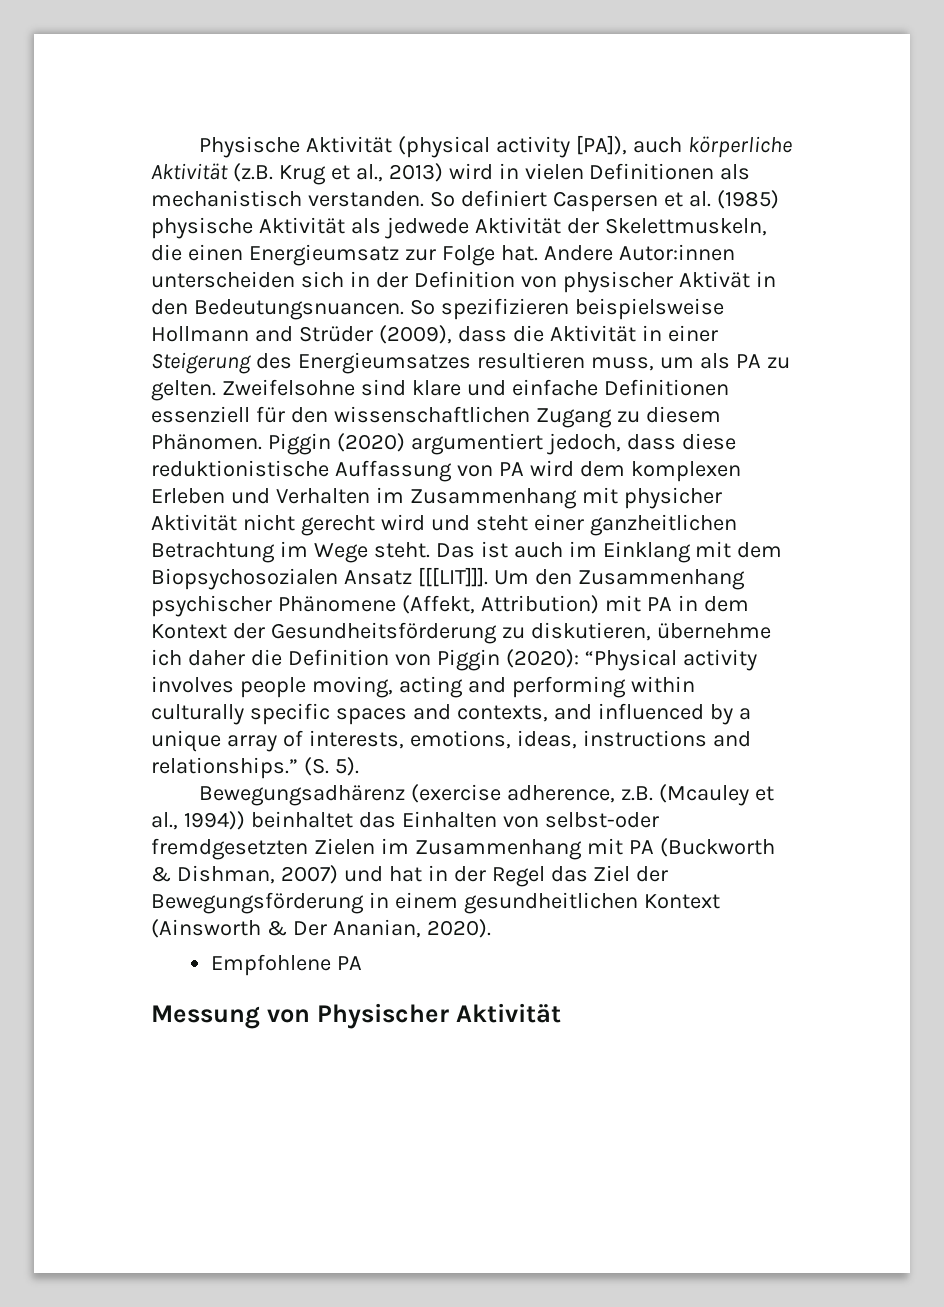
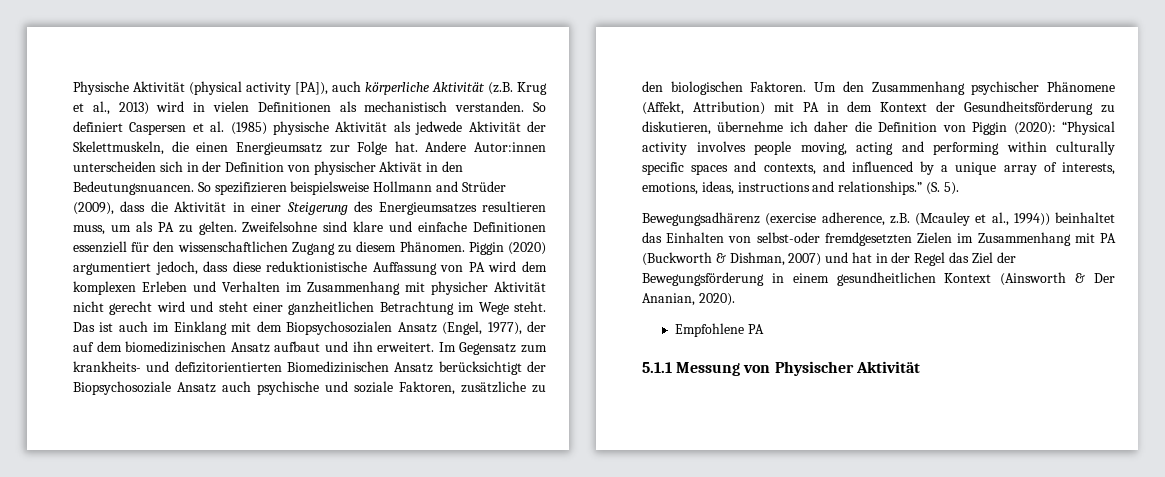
[417,567,488,587] [[[LIT]]]. -> [442,321,546,335] [73,341,548,355] [73,361,546,375] [73,381,546,395] [642,81,807,95] (Engel, 1977), der auf dem biomedizinischen Ansatz aufbaut und ihn erweitert. Im Gegensatz zum krankheits- und defizitorientierten Biomedizinischen Ansatz berücksichtigt der Biopsychosoziale Ansatz auch psychische und soziale Faktoren, zusätzliche zu den biologischen Faktoren.
(362, 963) none -> [642,362,672,373] 5.1.1

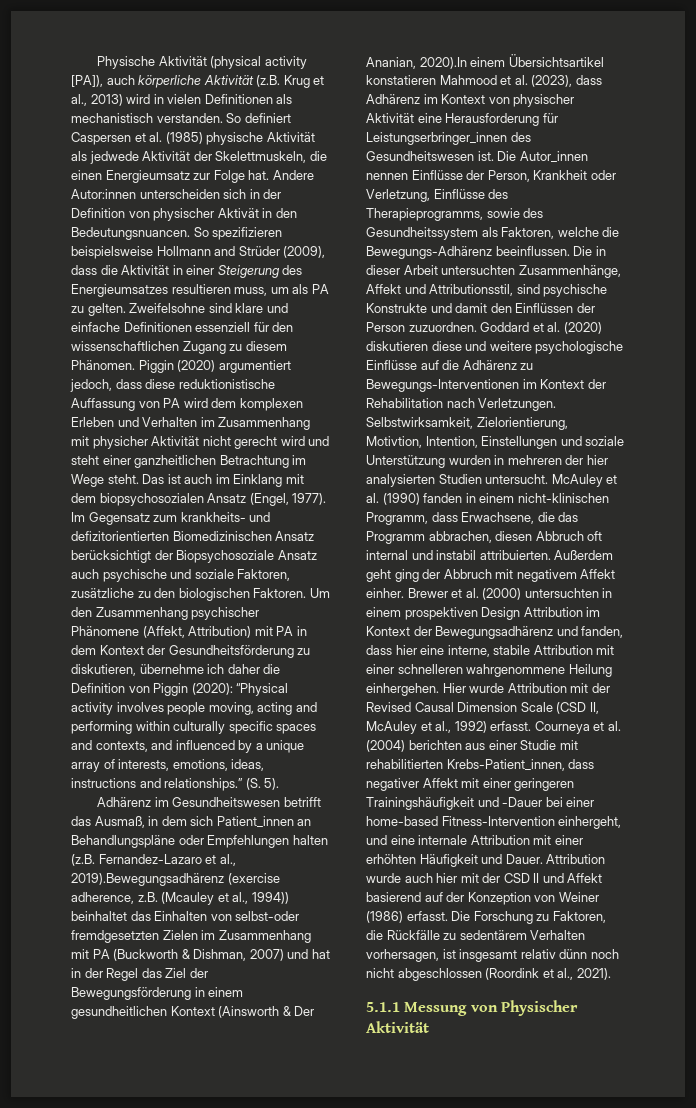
[286,321,393,335] Biopsychosozialen -> [99,493,204,506] biopsychosozialen
[487,321,546,335] [73,341,435,353] 1977), der auf dem biomedizinischen Ansatz aufbaut und ihn erweitert. -> [292,493,327,505] 1977).
[642,212,760,226] Bewegungsadhärenz -> [97,797,321,807] [71,816,312,828] [71,835,328,848] [71,854,236,866] [71,873,224,886] Adhärenz im Gesundheitswesen betrifft das Ausmaß, in dem sich Patient_innen an Behandlungspläne oder Empfehlungen halten (z.B. Fernandez-Lazaro et al., 2019).Bewegungsadhärenz
[698,293,735,306] [674,323,764,337] 2020). // Empfohlene PA -> [419,54,604,69] [366,75,602,87] [366,94,575,107] [366,113,558,126] [366,132,531,145] [366,151,588,163] [366,170,616,182] [366,189,509,202] [366,208,544,221] [366,227,620,240] [366,246,606,259] [366,265,621,278] [366,284,608,297] [366,303,595,313] [366,322,602,334] [366,341,624,354] [366,360,534,370] [366,379,606,392] [366,398,557,411] [366,417,568,430] [366,436,625,449] [366,455,608,468] [366,474,618,487] [366,493,609,505] [366,512,579,525] [366,531,603,544] [366,550,614,560] [366,569,616,582] [366,588,613,600] [366,607,601,620] [366,626,624,639] [366,645,615,657] [366,664,612,677] [366,683,610,696] [366,702,599,714] [366,721,621,734] [366,740,578,752] [366,759,595,771] [366,778,575,791] [366,797,595,810] [366,816,622,829] [366,835,583,845] [366,854,606,867] [366,873,603,883] [366,892,599,905] [366,911,606,924] [366,930,586,940] [366,949,619,962] [366,968,611,981] 2020).In einem Übersichtsartikel konstatieren Mahmood et al. (2023), dass Adhärenz im Kontext von physischer Aktivität eine Herausforderung für Leistungserbringer_innen des Gesundheitswesen ist. Die Autor_innen nennen Einflüsse der Person, Krankheit oder Verletzung, Einflüsse des Therapieprogramms, sowie des Gesundheitssystem als Faktoren, welche die Bewegungs-Adhärenz beeinflussen. Die in dieser Arbeit untersuchten Zusammenhänge, Affekt und Attributionsstil, sind psychische Konstrukte und damit den Einflüssen der Person zuzuordnen. Goddard et al. (2020) diskutieren diese und weitere psychologische Einflüsse auf die Adhärenz zu Bewegungs-Interventionen im Kontext der Rehabilitation nach Verletzungen. Selbstwirksamkeit, Zielorientierung, Motivtion, Intention, Einstellungen und soziale Unterstützung wurden in mehreren der hier analysierten Studien untersucht. McAuley et al. (1990) fanden in einem nicht-klinischen Programm, dass Erwachsene, die das Programm abbrachen, diesen Abbruch oft internal und instabil attribuierten. Außerdem geht ging der Abbruch mit negativem Affekt einher. Brewer et al. (2000) untersuchten in einem prospektiven Design Attribution im Kontext der Bewegungsadhärenz und fanden, dass hier eine interne, stabile Attribution mit einer schnelleren wahrgenommene Heilung einhergehen. Hier wurde Attribution mit der Revised Causal Dimension Scale (CSD II, McAuley et al., 1992) erfasst. Courneya et al. (2004) berichten aus einer Studie mit rehabilitierten Krebs-Patient_innen, dass negativer Affekt mit einer geringeren Trainingshäufigkeit und -Dauer bei einer home-based Fitness-Intervention einhergeht, und eine internale Attribution mit einer erhöhten Häufigkeit und Dauer. Attribution wurde auch hier mit der CSD II und Affekt basierend auf der Konzeption von Weiner (1986) erfasst. Die Forschung zu Faktoren, die Rückfälle zu sedentärem Verhalten vorhersagen, ist insgesamt relativ dünn noch nicht abgeschlossen (Roordink et al., 2021).

